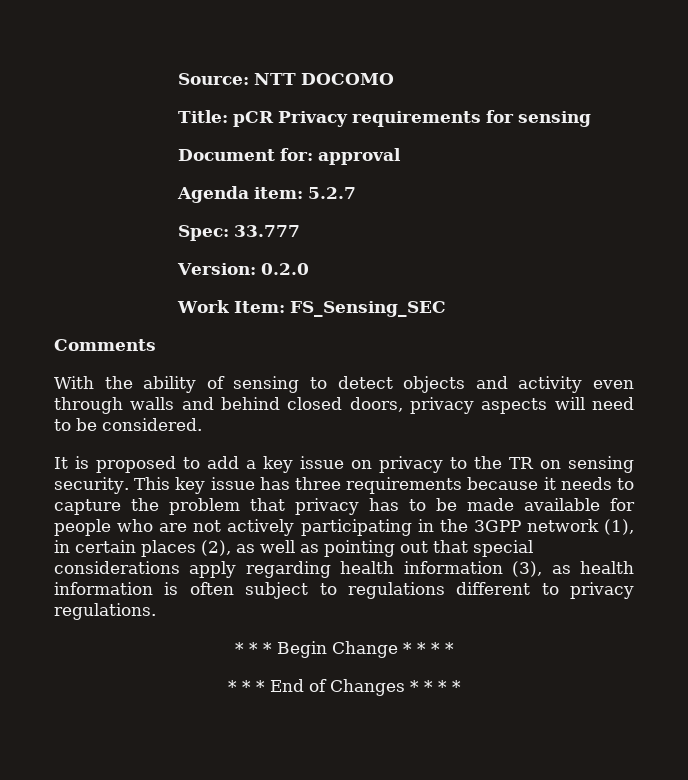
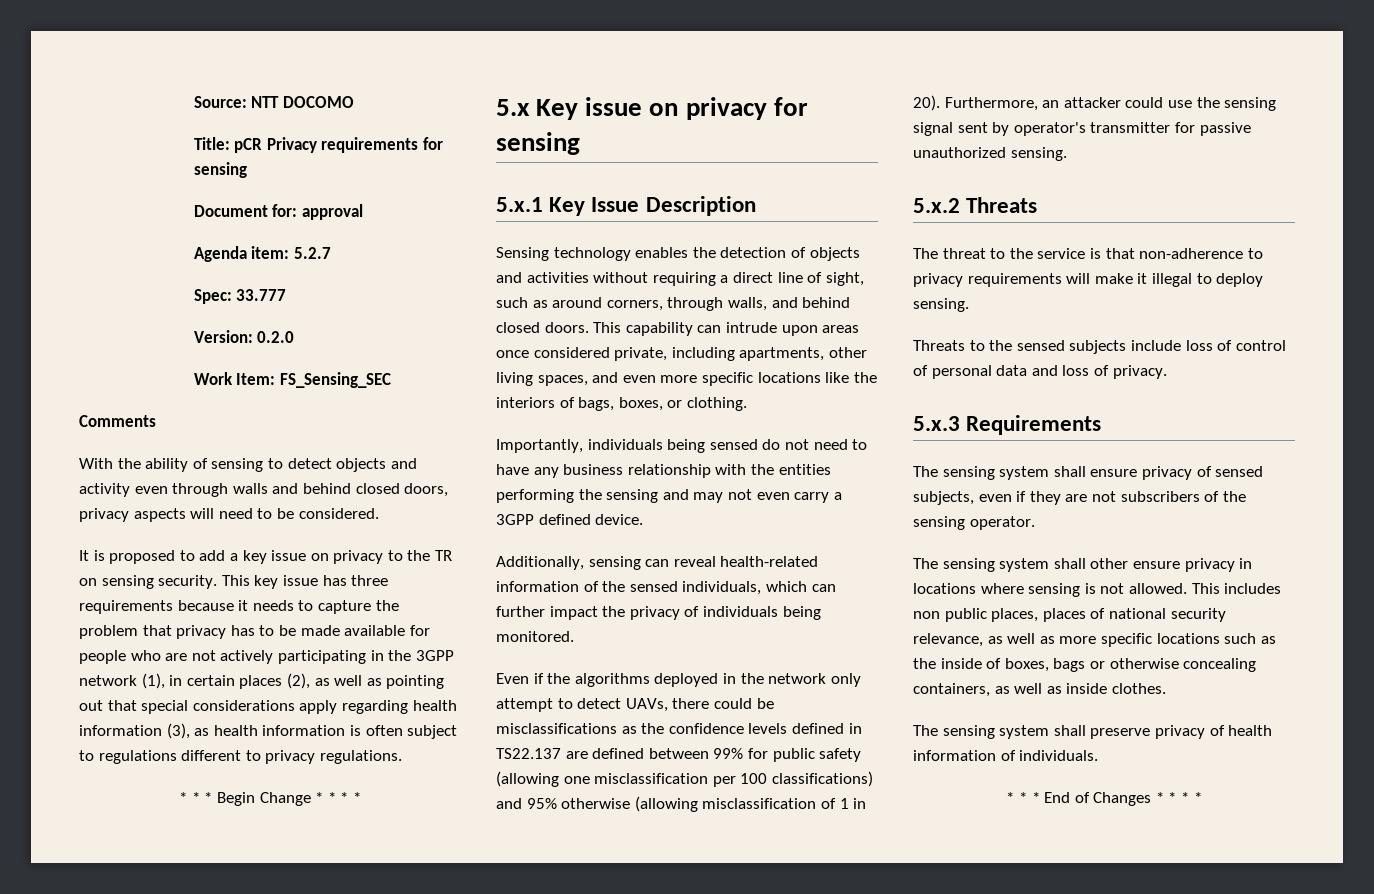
(454, 648) none -> [496,97,808,120] [496,132,580,155] [496,196,756,216] [496,247,860,261] [496,272,864,286] [496,297,851,311] [496,322,860,336] [496,347,867,361] [496,372,877,386] [496,397,747,411] [496,439,868,453] [496,464,831,478] [496,489,842,503] [496,514,644,525] [496,556,819,570] [496,581,836,595] [496,606,821,620] [496,631,574,642] [496,673,861,687] [496,698,774,712] [496,723,862,734] [496,748,862,762] [496,771,873,787] [496,796,867,812] [913,95,1277,111] [913,122,1251,136] [913,147,1067,161] [913,197,1038,213] [913,248,1263,259] [913,273,1264,287] [913,298,969,312] [913,340,1286,354] [913,365,1167,379] [913,415,1102,435] [913,466,1264,480] [913,491,1246,505] [913,516,1035,530] [913,558,1253,572] [913,583,1282,597] [913,608,1226,622] [913,633,1276,647] [913,658,1257,672] [913,683,1166,697] [913,725,1273,739] [913,750,1099,761] // 5.x Key issue on privacy for sensing // 5.x.1 Key Issue Description // Sensing technology enables the detection of objects and activities without requiring a direct line of sight, such as around corners, through walls, and behind closed doors. This capability can intrude upon areas once considered private, including apartments, other living spaces, and even more specific locations like the interiors of bags, boxes, or clothing. // Importantly, individuals being sensed do not need to have any business relationship with the entities performing the sensing and may not even carry a 3GPP defined device. // Additionally, sensing can reveal health-related information of the sensed individuals, which can further impact the privacy of individuals being monitored. // Even if the algorithms deployed in the network only attempt to detect UAVs, there could be misclassifications as the confidence levels defined in TS22.137 are defined between 99% for public safety (allowing one misclassification per 100 classifications) and 95% otherwise (allowing misclassification of 1 in 20). Furthermore, an attacker could use the sensing signal sent by operator's transmitter for passive unauthorized sensing. // 5.x.2 Threats // The threat to the service is that non-adherence to privacy requirements will make it illegal to deploy sensing. // Threats to the sensed subjects include loss of control of personal data and loss of privacy. // 5.x.3 Requirements // The sensing system shall ensure privacy of sensed subjects, even if they are not subscribers of the sensing operator. // The sensing system shall other ensure privacy in locations where sensing is not allowed. This includes non public places, places of national security relevance, as well as more specific locations such as the inside of boxes, bags or otherwise concealing containers, as well as inside clothes. // The sensing system shall preserve privacy of health information of individuals.

